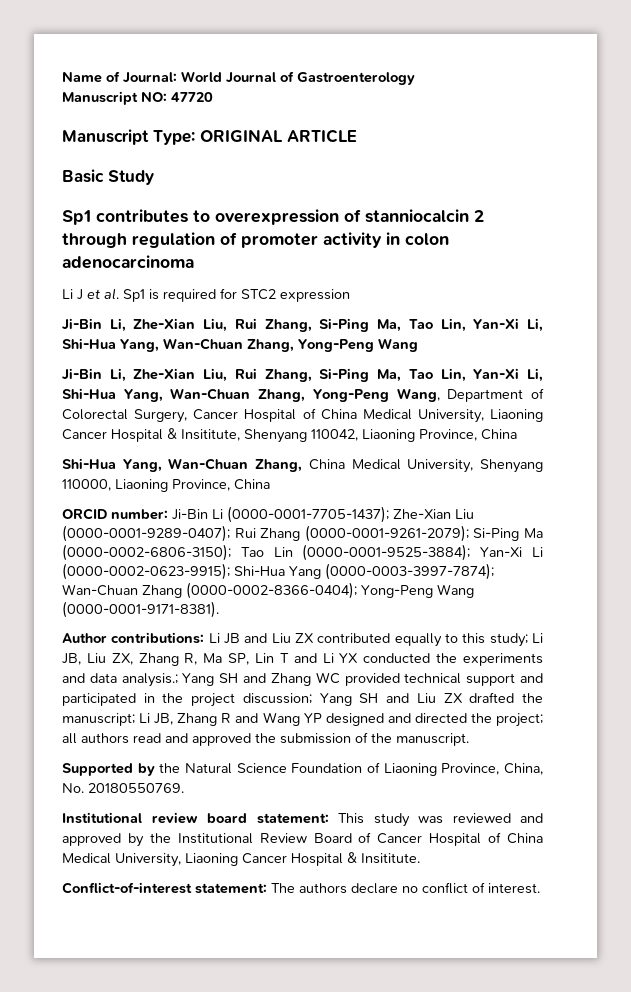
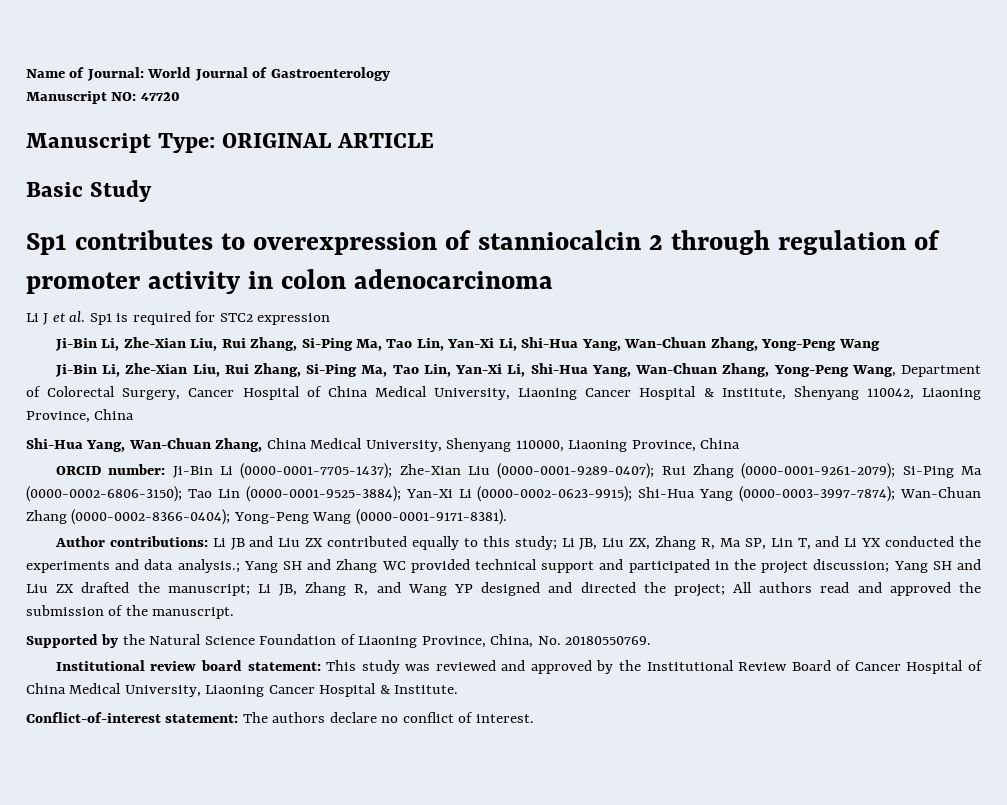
[181,429,240,441] Insititute, -> [721,388,786,400] Institute,
[279,653,289,663] T -> [797,538,811,550] T,
[221,713,232,723] R -> [354,584,369,596] R,
[62,733,77,744] all -> [733,582,753,593] All
[361,853,420,864] Insititute. -> [394,685,459,694] Institute.

